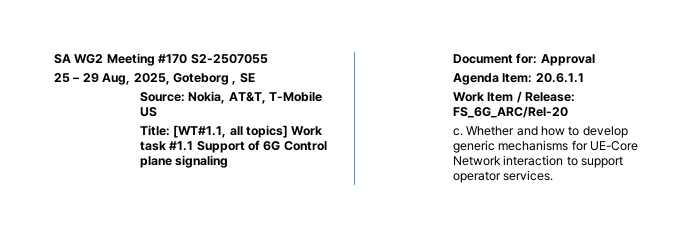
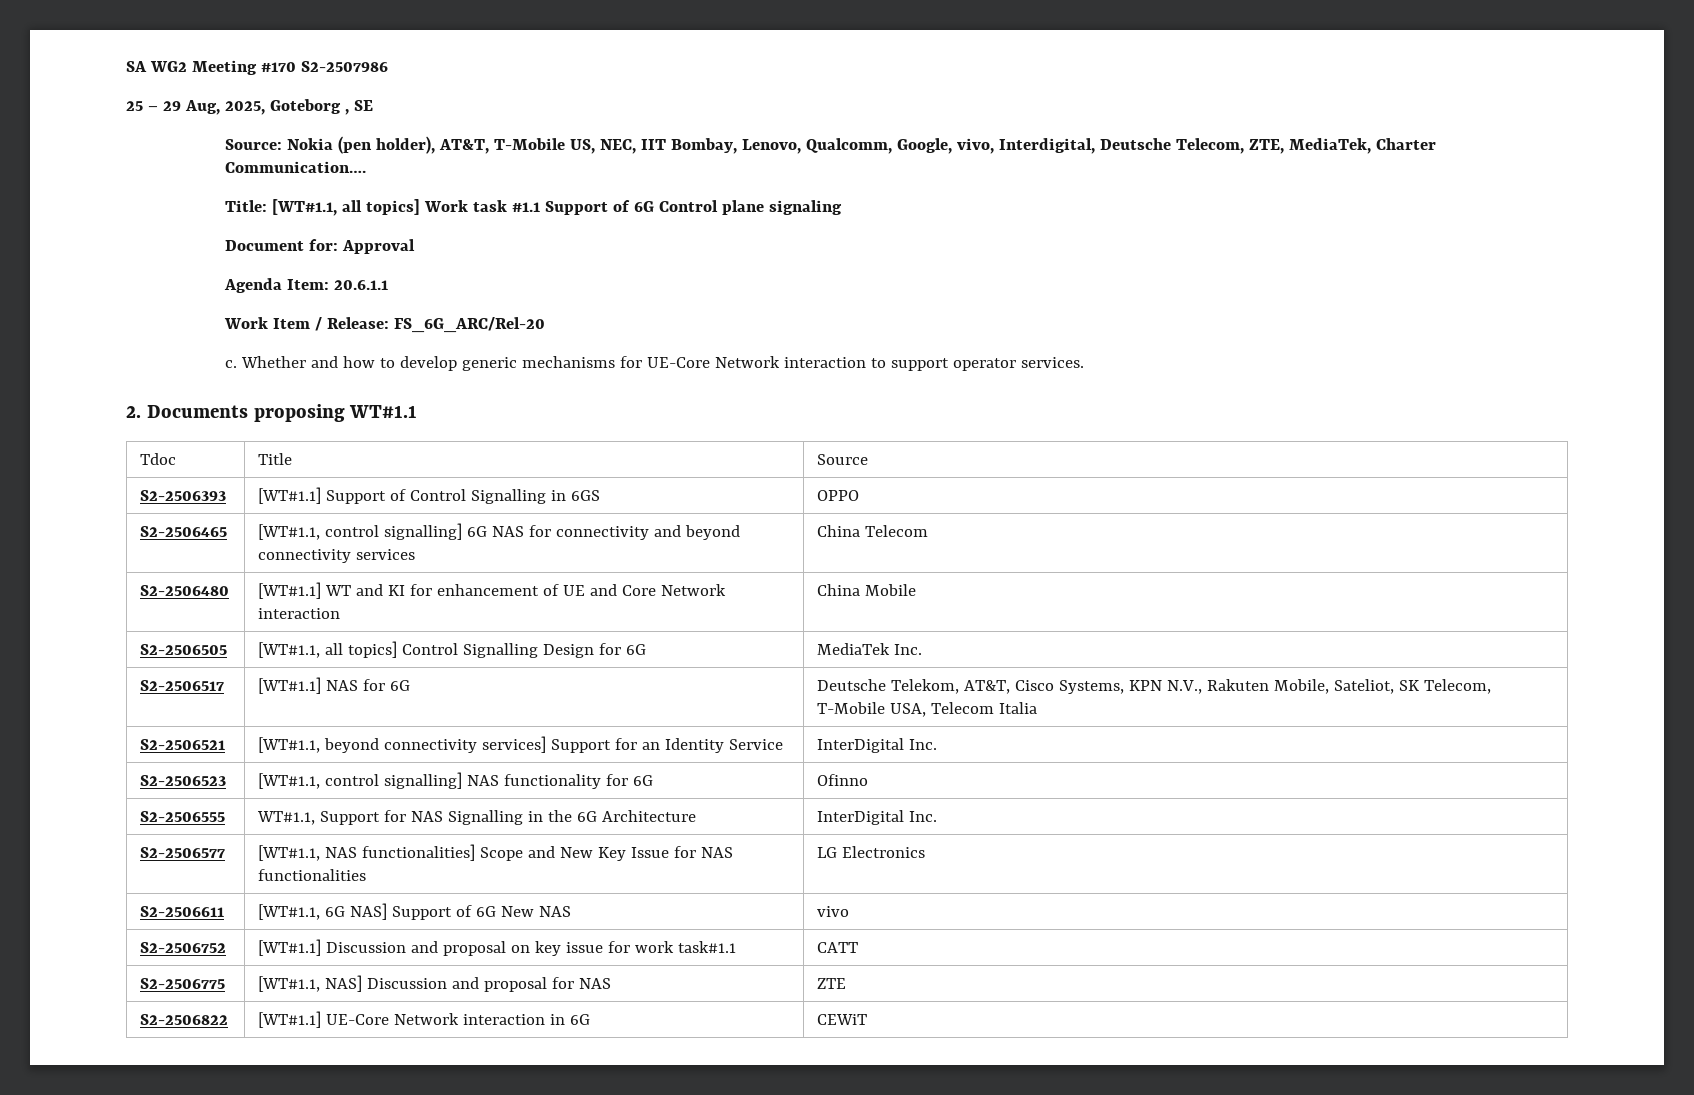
[190,54,268,64] S2-2507055 -> [300,61,388,72] S2-2507986
[188,91,322,104] [139,107,157,117] Nokia, AT&T, T-Mobile US -> [286,136,1436,154] [224,161,366,173] Nokia (pen holder), AT&T, T-Mobile US, NEC, IIT Bombay, Lenovo, Qualcomm, Google, vivo, Interdigital, Deutsche Telecom, ZTE, MediaTek, Charter Communication….
(554, 175) none -> [126,404,418,422] [140,453,177,465] [258,453,293,465] [817,454,869,465] [140,490,227,501] [258,487,600,504] [817,490,860,501] [140,526,228,537] [258,523,740,540] [258,549,415,563] [817,525,928,537] [140,585,230,596] [258,582,726,599] [258,608,341,619] [817,584,916,596] [140,644,228,655] [258,641,646,658] [817,643,922,655] [140,680,225,691] [258,677,410,694] [817,679,1491,694] [817,702,1037,717] [140,739,226,750] [258,736,783,753] [817,738,937,753] [140,775,227,786] [258,772,653,789] [817,774,869,786] [140,811,226,822] [257,810,696,825] [817,810,937,825] [140,847,226,858] [258,844,733,861] [258,869,367,881] [817,846,925,858] [140,906,225,917] [258,903,571,920] [817,906,850,917] [140,942,227,953] [258,939,736,956] [817,942,859,953] [140,978,226,989] [258,975,611,992] [817,978,847,989] [140,1014,229,1025] [258,1011,590,1028] [817,1014,868,1025] // 2. Documents proposing WT#1.1 // Tdoc | Title | Source // S2-2506393 | [WT#1.1] Support of Control Signalling in 6GS | OPPO // S2-2506465 | [WT#1.1, control signalling] 6G NAS for connectivity and beyond connectivity services | China Telecom // S2-2506480 | [WT#1.1] WT and KI for enhancement of UE and Core Network interaction | China Mobile // S2-2506505 | [WT#1.1, all topics] Control Signalling Design for 6G | MediaTek Inc. // S2-2506517 | [WT#1.1] NAS for 6G | Deutsche Telekom, AT&T, Cisco Systems, KPN N.V., Rakuten Mobile, Sateliot, SK Telecom, T-Mobile USA, Telecom Italia // S2-2506521 | [WT#1.1, beyond connectivity services] Support for an Identity Service | InterDigital Inc. // S2-2506523 | [WT#1.1, control signalling] NAS functionality for 6G | Ofinno // S2-2506555 | WT#1.1, Support for NAS Signalling in the 6G Architecture | InterDigital Inc. // S2-2506577 | [WT#1.1, NAS functionalities] Scope and New Key Issue for NAS functionalities | LG Electronics // S2-2506611 | [WT#1.1, 6G NAS] Support of 6G New NAS | vivo // S2-2506752 | [WT#1.1] Discussion and proposal on key issue for work task#1.1 | CATT // S2-2506775 | [WT#1.1, NAS] Discussion and proposal for NAS | ZTE // S2-2506822 | [WT#1.1] UE-Core Network interaction in 6G | CEWiT

